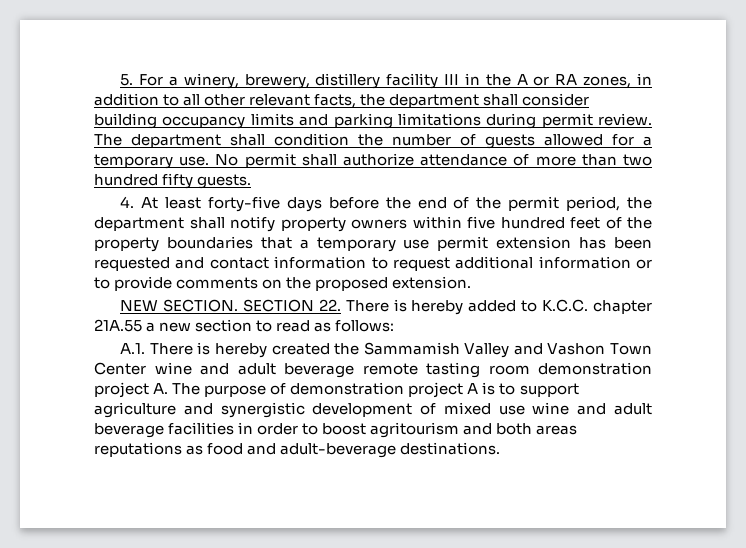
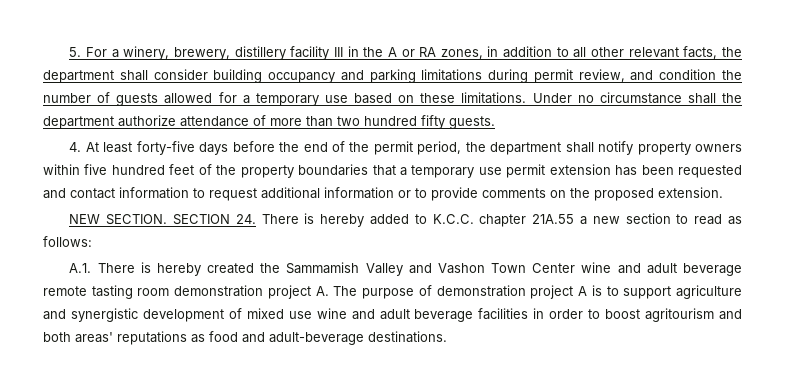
[250,113,294,126] limits -> (336, 77) none
[598,113,652,126] [94,134,265,148] review. The department shall -> [578,69,654,82] review, and
[179,153,337,168] use. No permit shall -> [324,92,742,104] [43,116,114,129] use based on these limitations. Under no circumstance shall the department
[318,299,341,311] 22. -> [235,214,256,224] 24.
[536,425,578,435] areas -> [75,332,113,343] areas'

